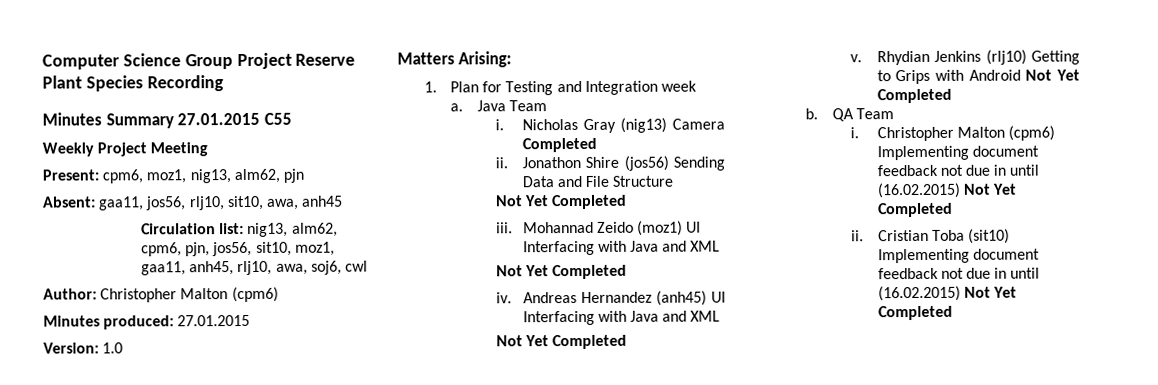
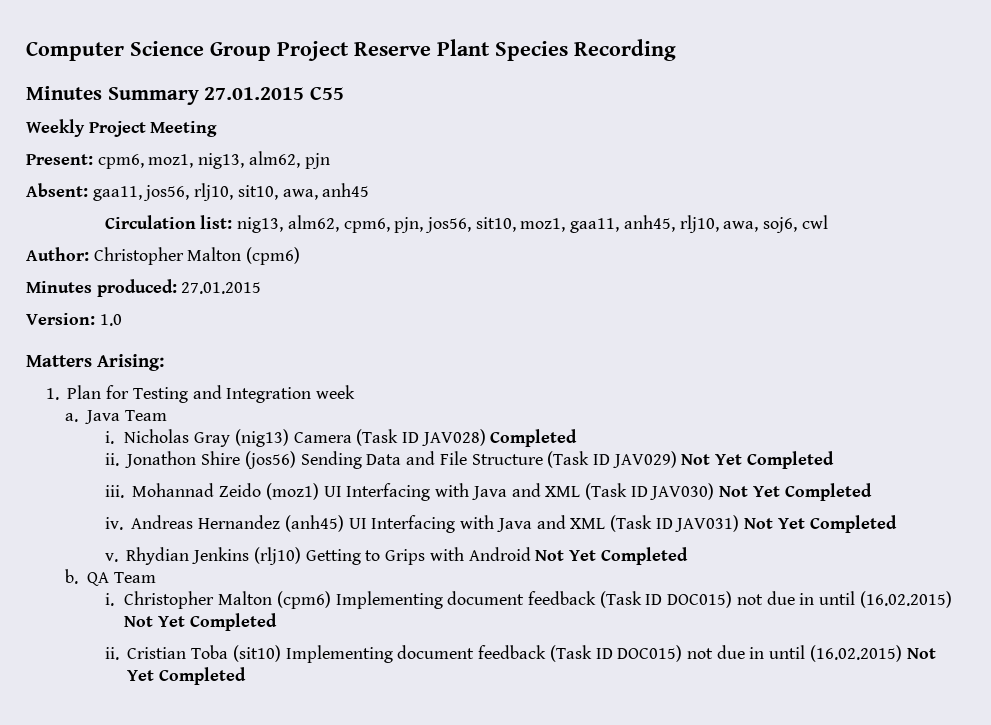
(725, 124) none -> [356,429,486,446] (Task ID JAV028)
(674, 181) // -> [547,451,677,468] (Task ID JAV029)
(721, 246) // -> [584,483,715,500] (Task ID JAV030)
(721, 316) // -> [609,515,740,532] (Task ID JAV031)
(938, 170) none -> [599,591,733,608] (Task ID DOC015)
(939, 273) none -> [549,645,683,662] (Task ID DOC015)

